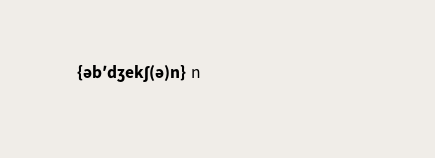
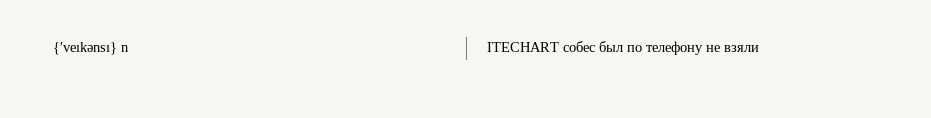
[77,65,186,82] {əbʹdʒekʃ(ə)n} -> [53,42,117,55] {ʹveıkənsı}
(201, 73) none -> [487,41,759,55] // ITECHART собес был по телефону не взяли

